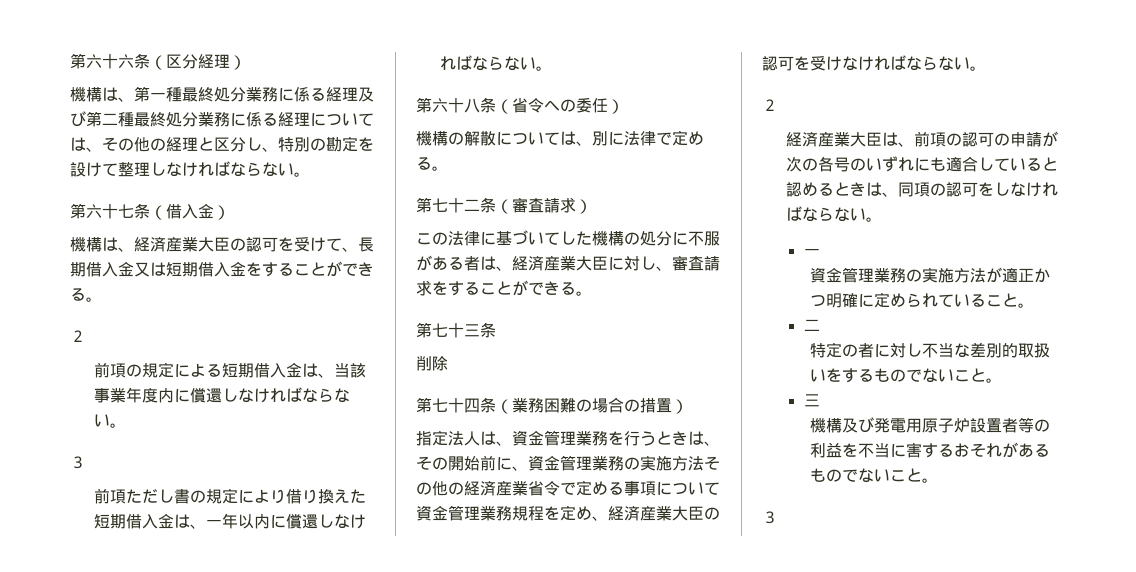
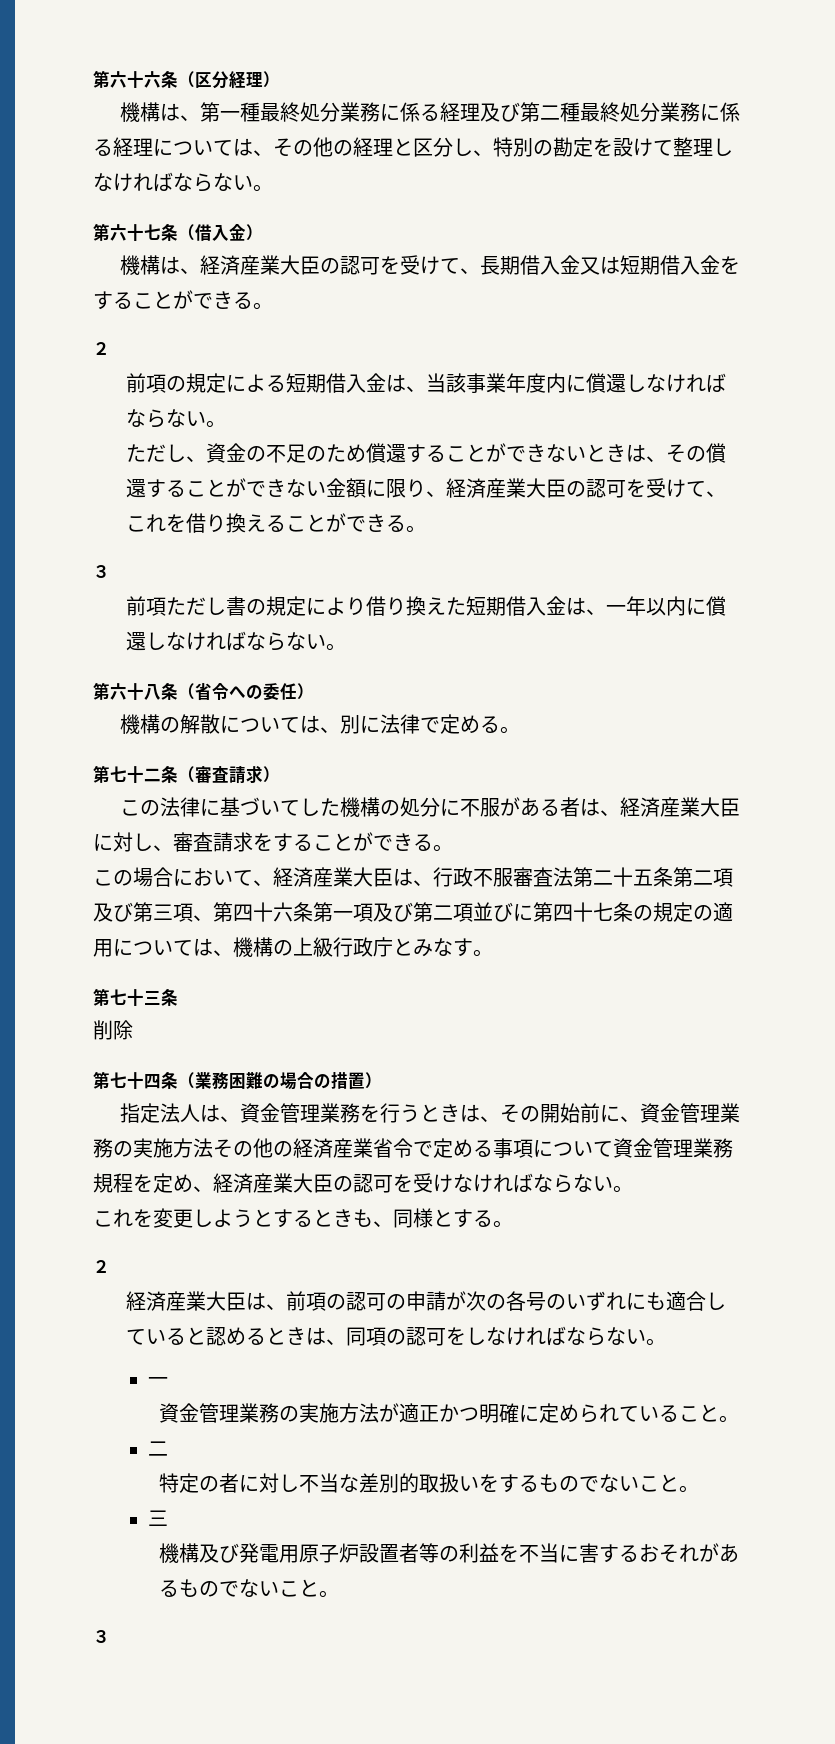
(127, 425) none -> [125,443,726,463] [125,478,726,498] [125,513,426,533] // ただし、資金の不足のため償還することができないときは、その償還することができない金額に限り、経済産業大臣の認可を受けて、これを借り換えることができる。
(592, 293) none -> [93,867,733,887] [93,902,733,922] [93,937,493,957] // この場合において、経済産業大臣は、行政不服審査法第二十五条第二項及び第三項、第四十六条第一項及び第二項並びに第四十七条の規定の適用については、機構の上級行政庁とみなす。
(986, 68) none -> [93,1208,513,1228] // これを変更しようとするときも、同様とする。

